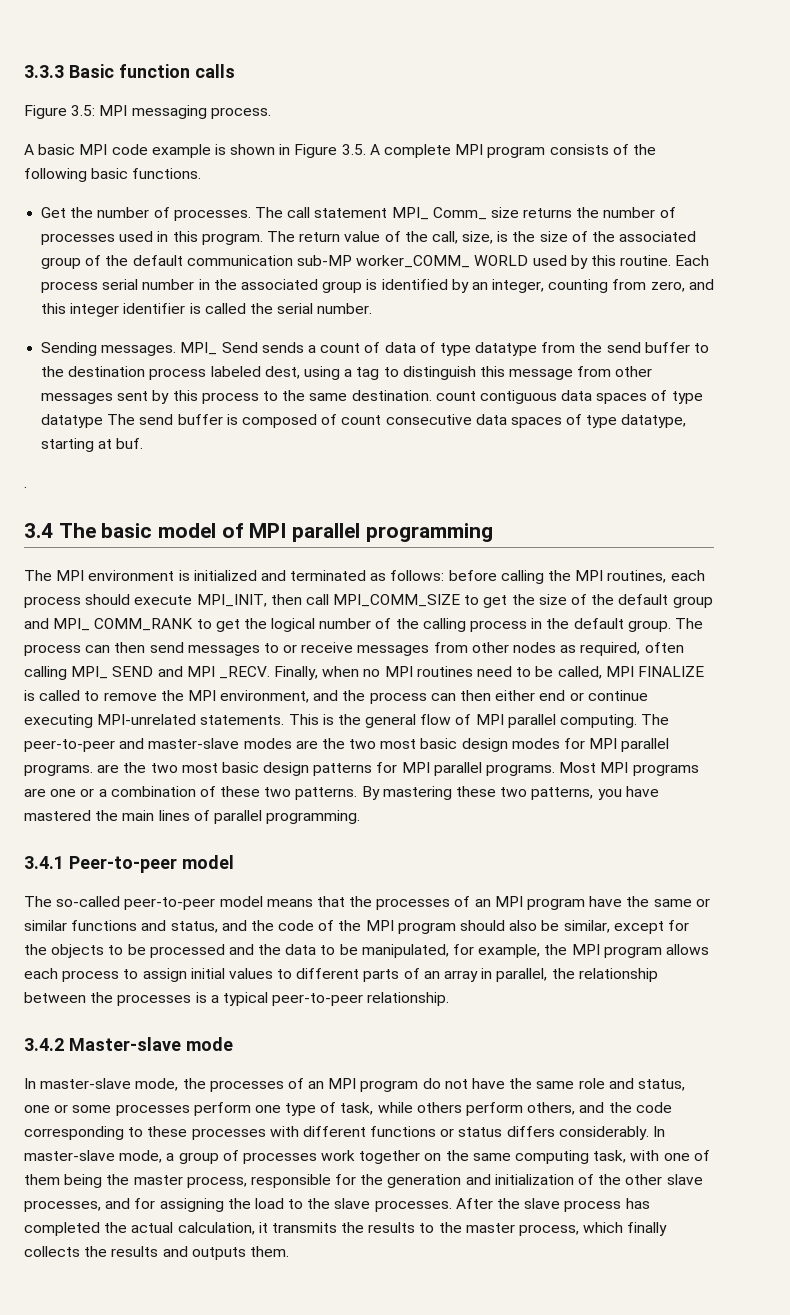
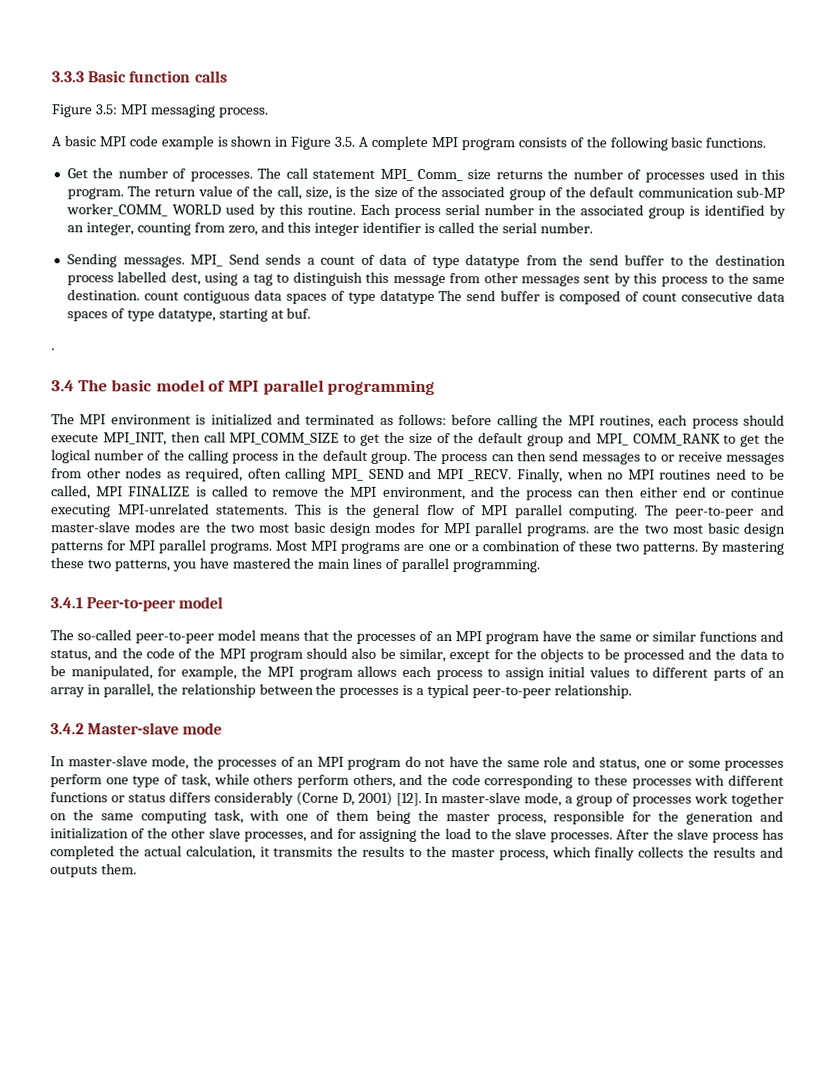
[210,366,261,377] labeled -> [117,271,168,283] labelled
[558,1126,649,1140] considerably. -> [213,791,422,807] considerably (Corne D, 2001) [12].

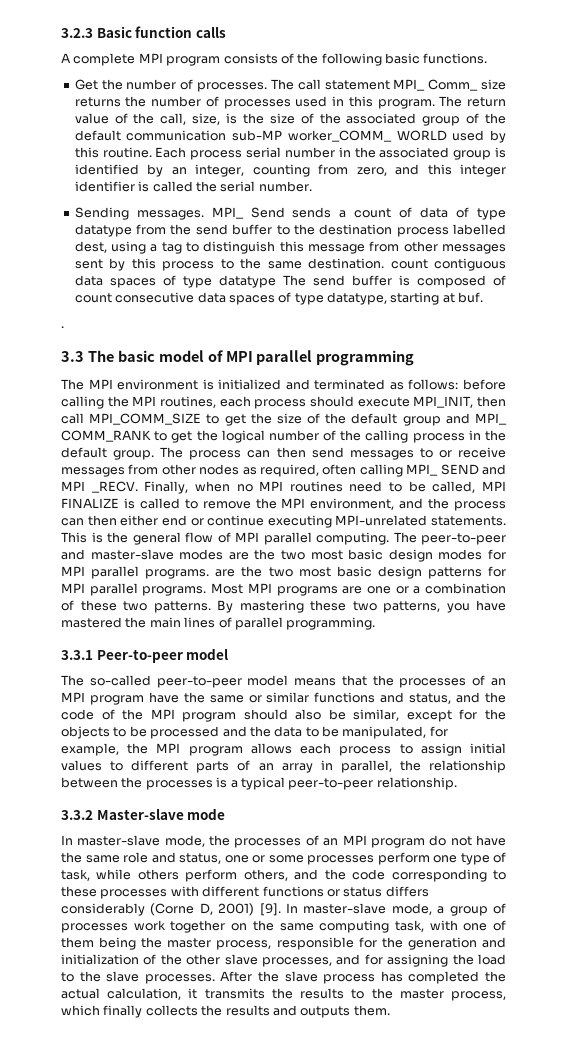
[52,71,85,83] 3.3.3 -> [61,28,93,38] 3.2.3
[51,104,268,118] [51,135,356,150] Figure 3.5: MPI messaging process. // A basic MPI code example is shown in Figure 3.5. -> (226, 32) none
[51,380,74,392] 3.4 -> [61,351,84,362] 3.3
[50,597,83,609] 3.4.1 -> [61,650,93,660] 3.3.1
[50,723,84,735] 3.4.2 -> [61,810,93,820] 3.3.2
[395,792,422,807] [12]. -> [259,903,281,916] [9].

